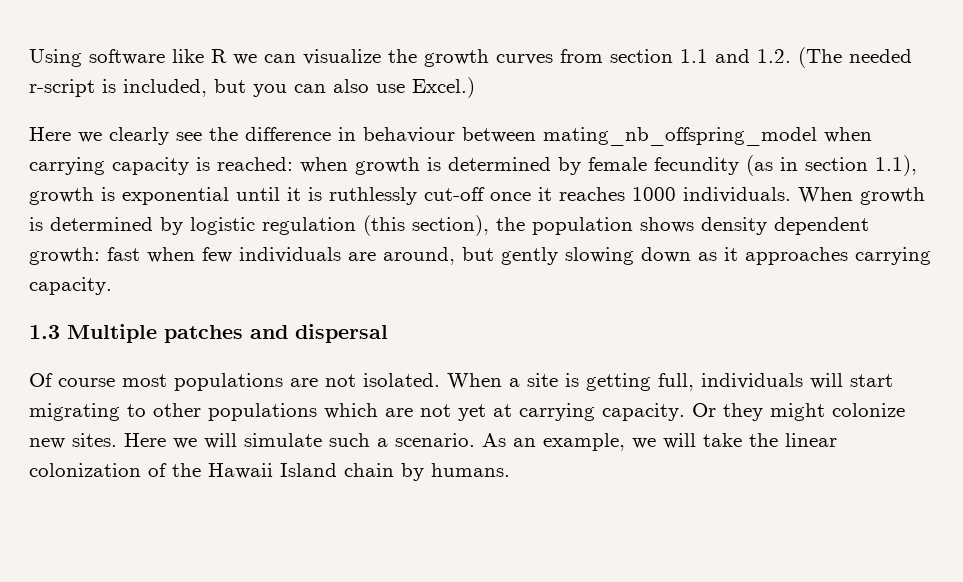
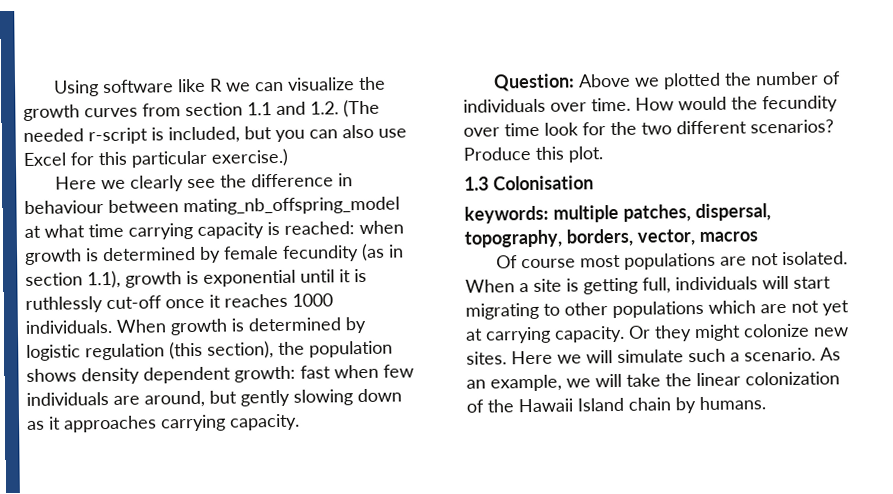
[412,77,475,98] Excel.) -> [23,148,289,168] Excel for this particular exercise.)
[824,127,872,143] when -> [24,223,124,239] at what time
[29,324,388,343] 1.3 Multiple patches and dispersal -> [493,71,842,92] [463,95,838,113] [463,119,834,137] [463,146,604,163] [464,175,594,191] [464,203,771,224] [464,228,758,248] Question: Above we plotted the number of individuals over time. How would the fecundity over time look for the two different scenarios? Produce this plot. // 1.3 Colonisation // keywords: multiple patches, dispersal, topography, borders, vector, macros

